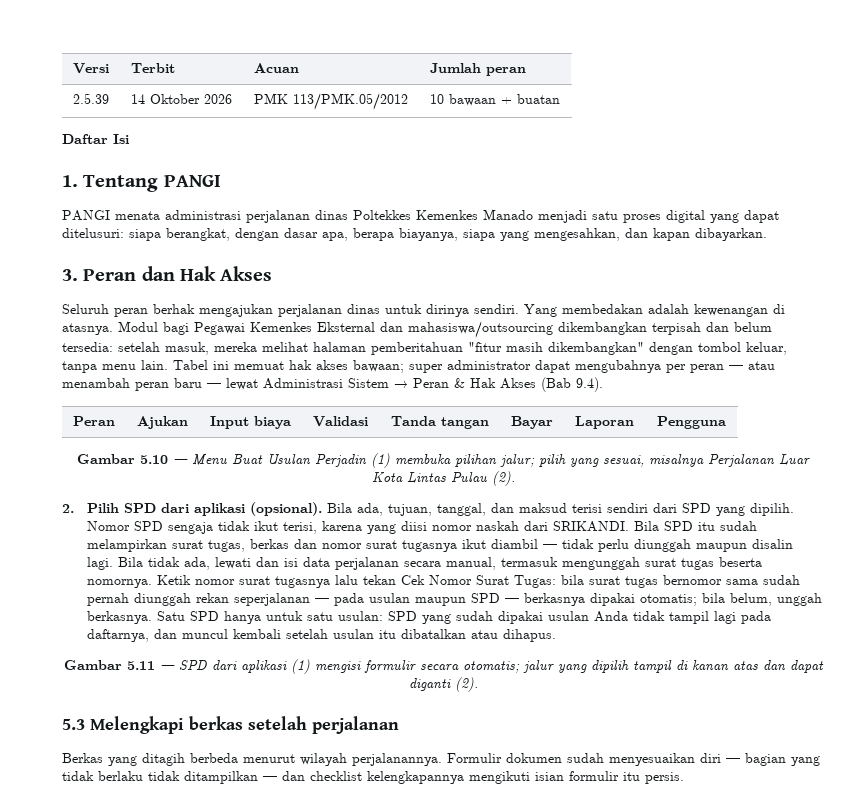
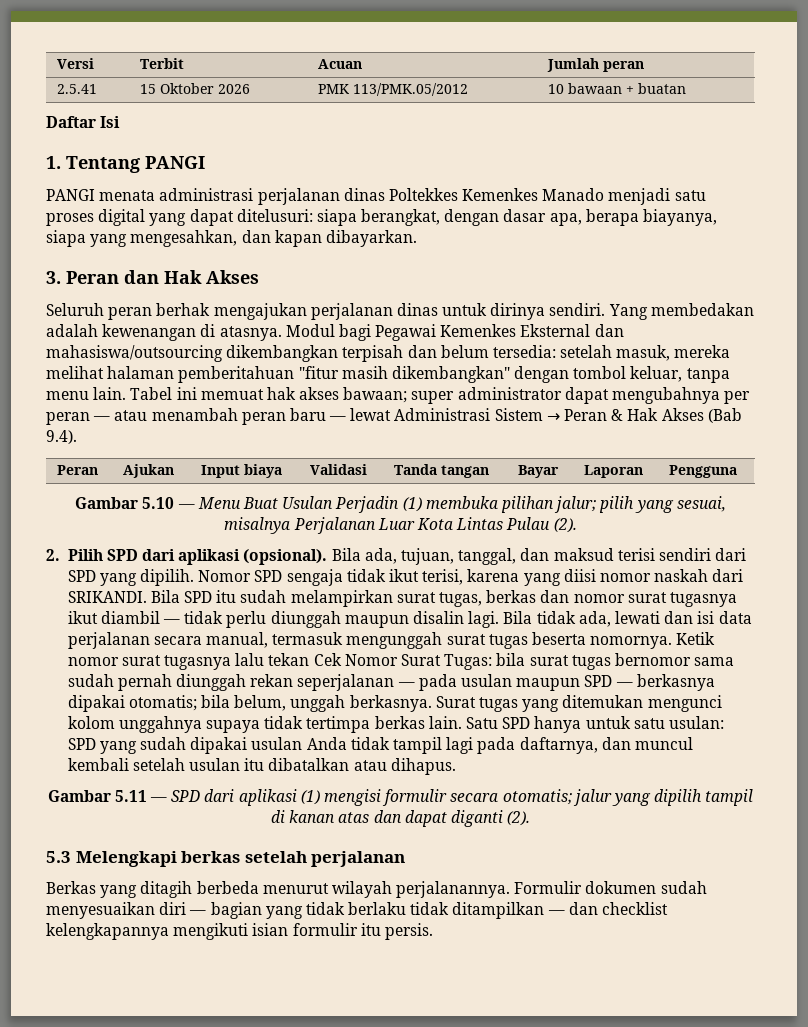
[72,93,109,104] [130,94,145,104] 2.5.39 | 14 -> [57,84,98,94] [140,84,157,94] 2.5.41 | 15
(153, 617) none -> [435,695,722,712] [67,716,462,733] Surat tugas yang ditemukan mengunci kolom unggahnya supaya tidak tertimpa berkas lain.

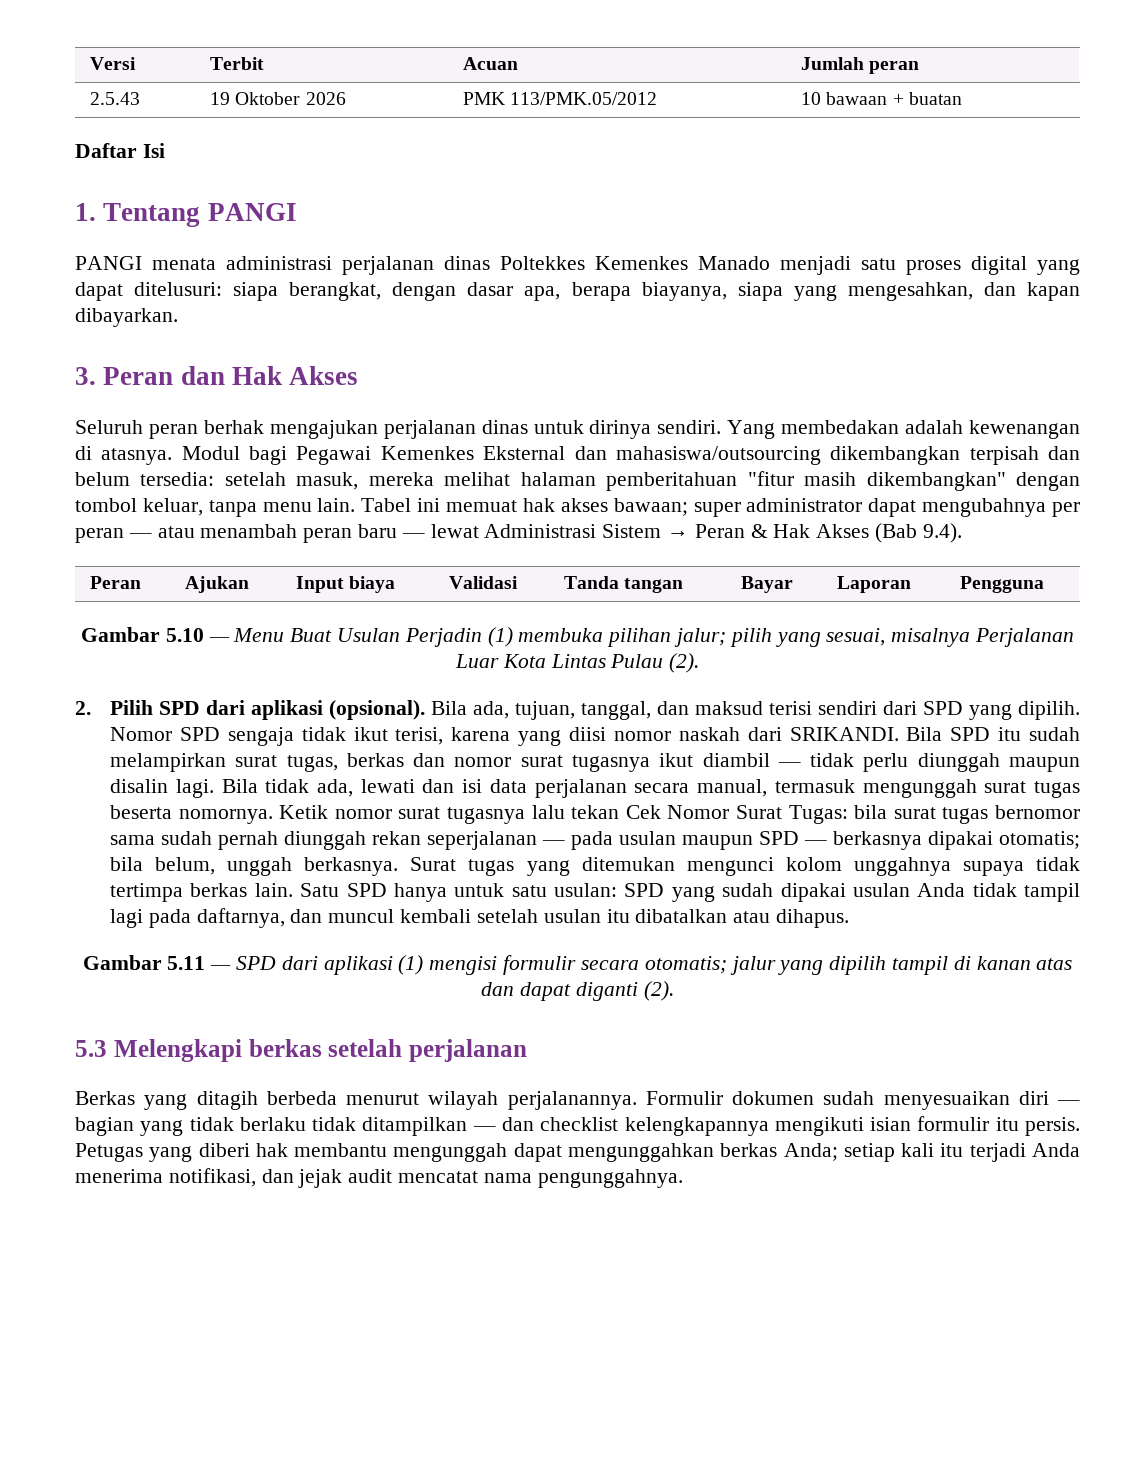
[57,84,98,94] [140,84,157,94] 2.5.41 | 15 -> [90,92,141,105] [210,92,231,105] 2.5.43 | 19
(433, 931) none -> [75,1143,1081,1162] [75,1168,683,1188] Petugas yang diberi hak membantu mengunggah dapat mengunggahkan berkas Anda; setiap kali itu terjadi Anda menerima notifikasi, dan jejak audit mencatat nama pengunggahnya.

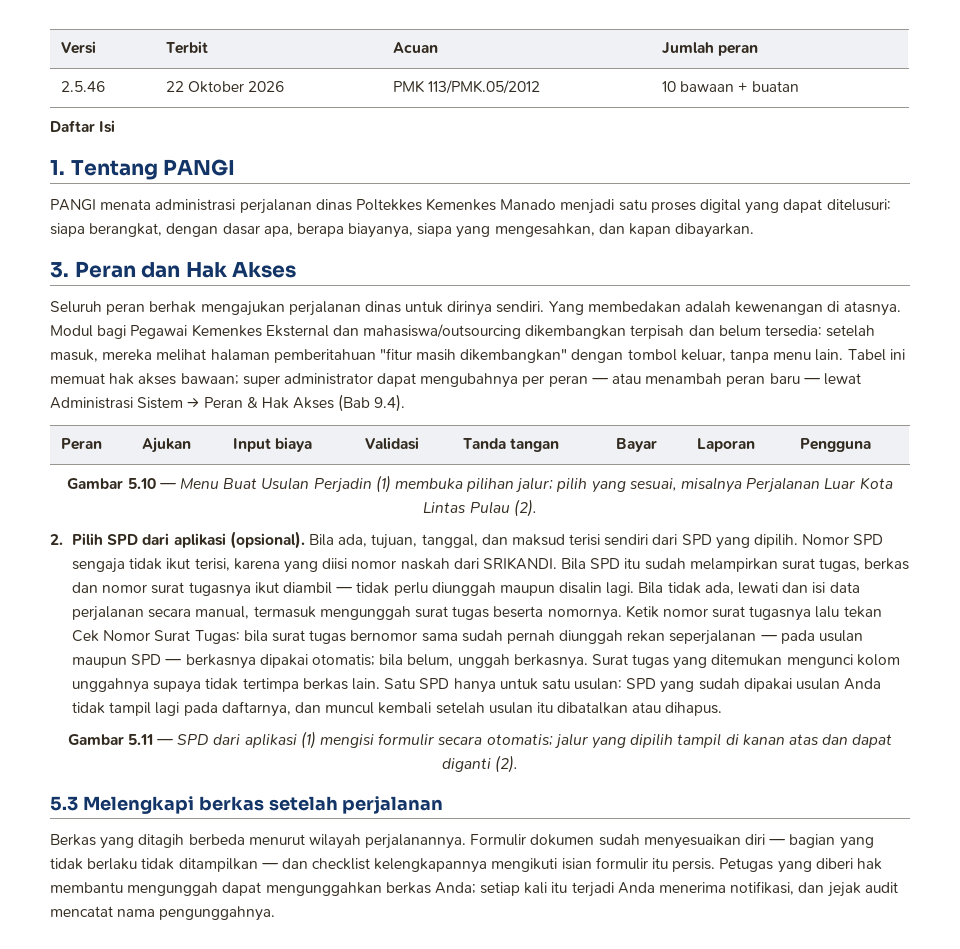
[90,92,141,105] [210,92,231,105] 2.5.43 | 19 -> [61,81,106,92] [166,81,185,92] 2.5.46 | 22

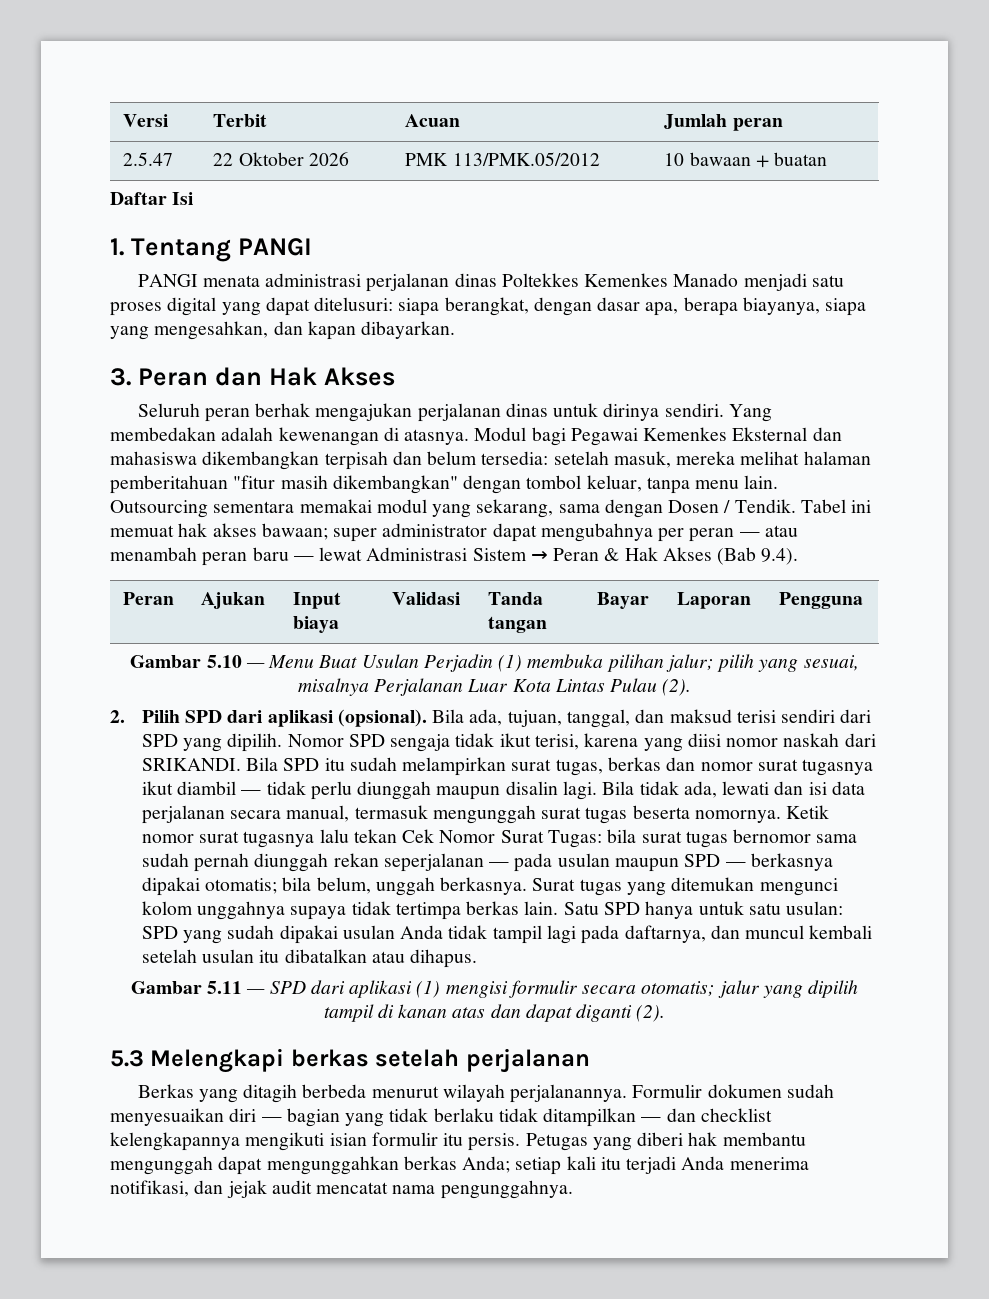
[61,81,106,92] 2.5.46 -> [123,152,174,166] 2.5.47
[363,324,522,339] mahasiswa/outsourcing -> [110,451,197,465] mahasiswa
(844, 355) none -> [110,499,796,518] Outsourcing sementara memakai modul yang sekarang, sama dengan Dosen / Tendik.

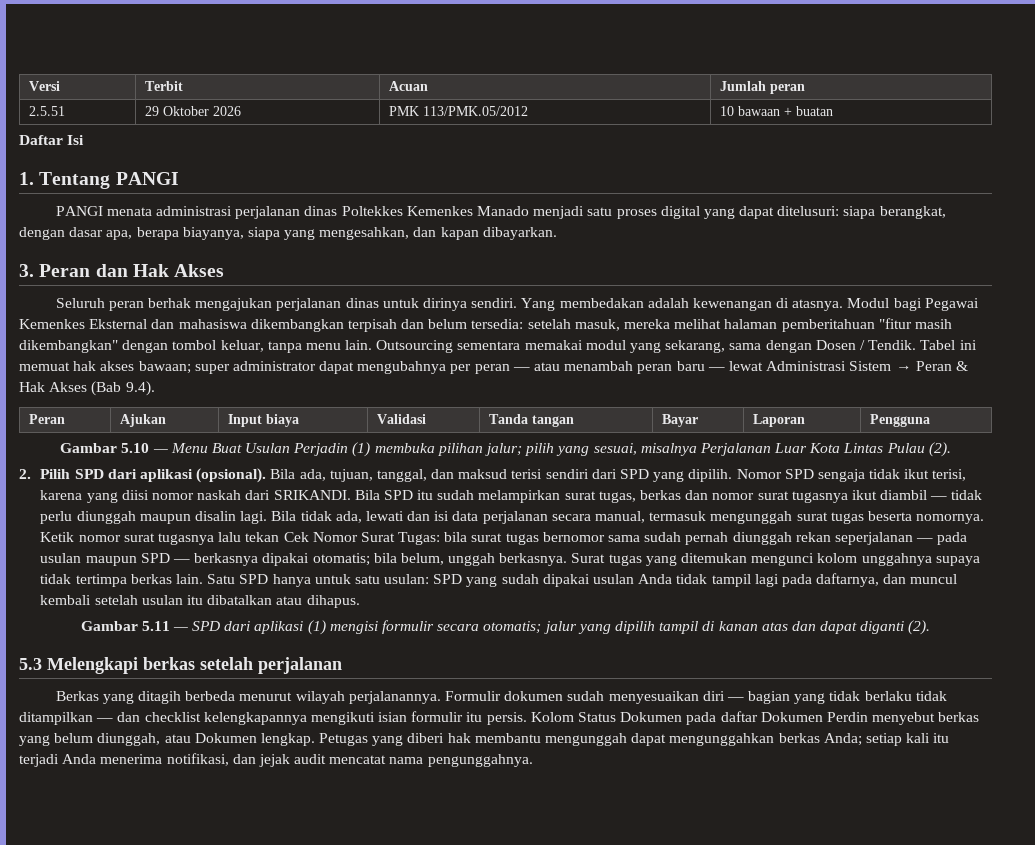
[123,152,174,166] [213,153,234,166] 2.5.47 | 22 -> [28,106,65,116] [144,106,159,116] 2.5.51 | 29
(521, 1142) none -> [530,711,980,725] [19,733,315,746] Kolom Status Dokumen pada daftar Dokumen Perdin menyebut berkas yang belum diunggah, atau Dokumen lengkap.

